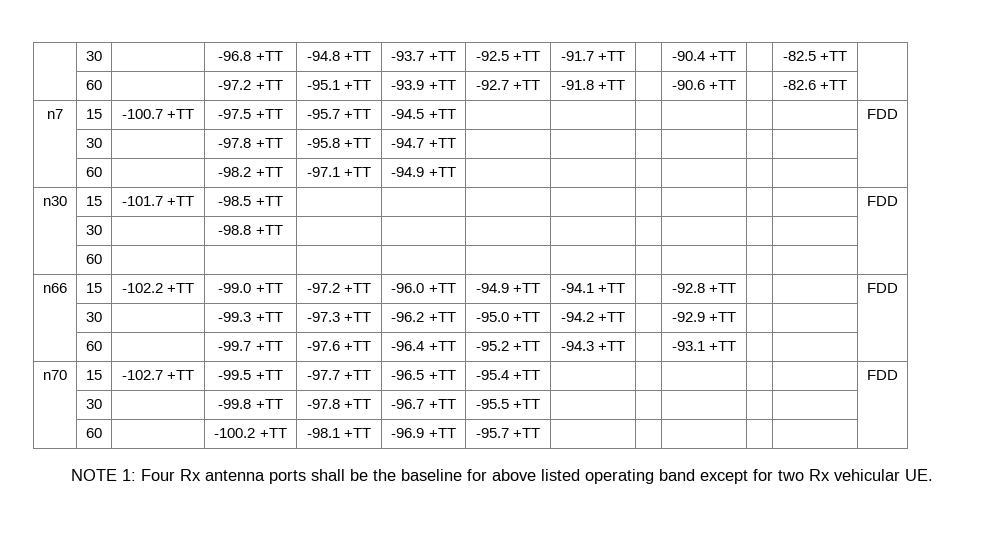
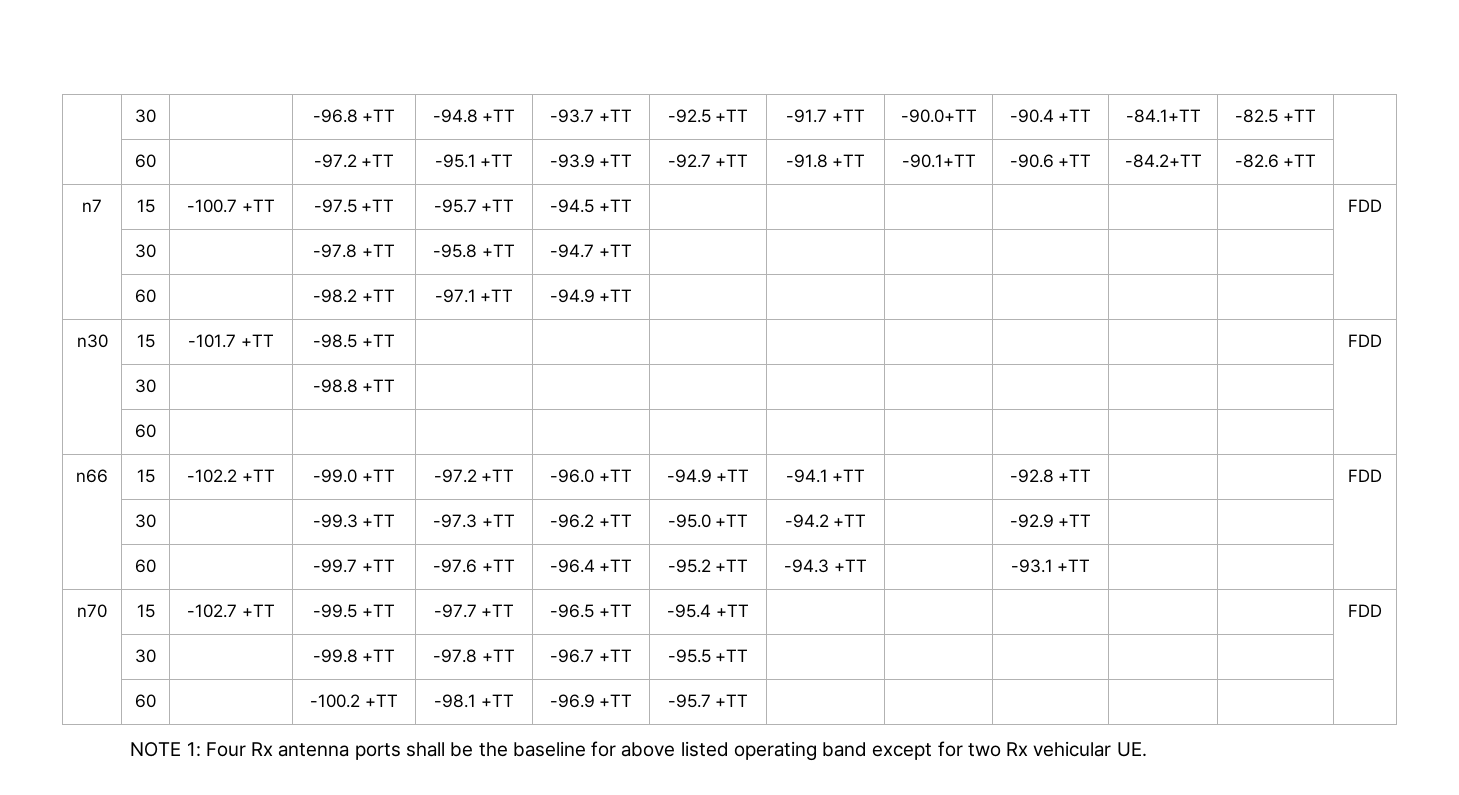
(626, 56) none -> [900,109,977,123] -90.0+TT
(737, 56) none -> [1125,109,1201,123] -84.1+TT
(626, 85) none -> [901,154,976,168] -90.1+TT
(737, 85) none -> [1124,154,1202,168] -84.2+TT

